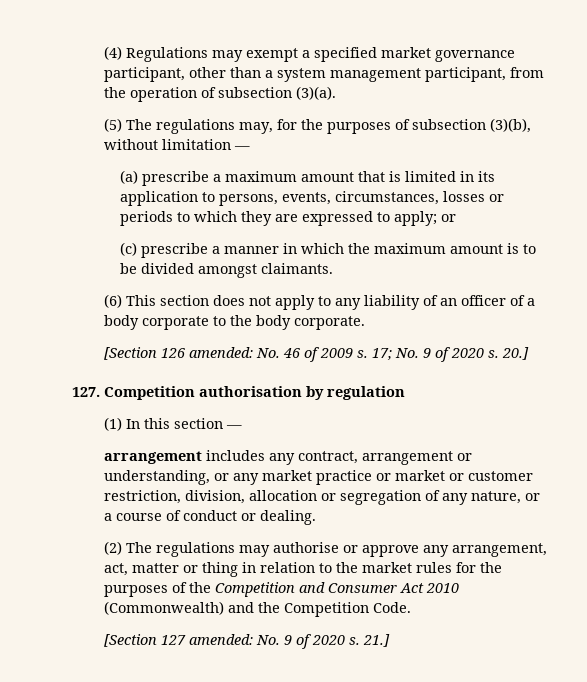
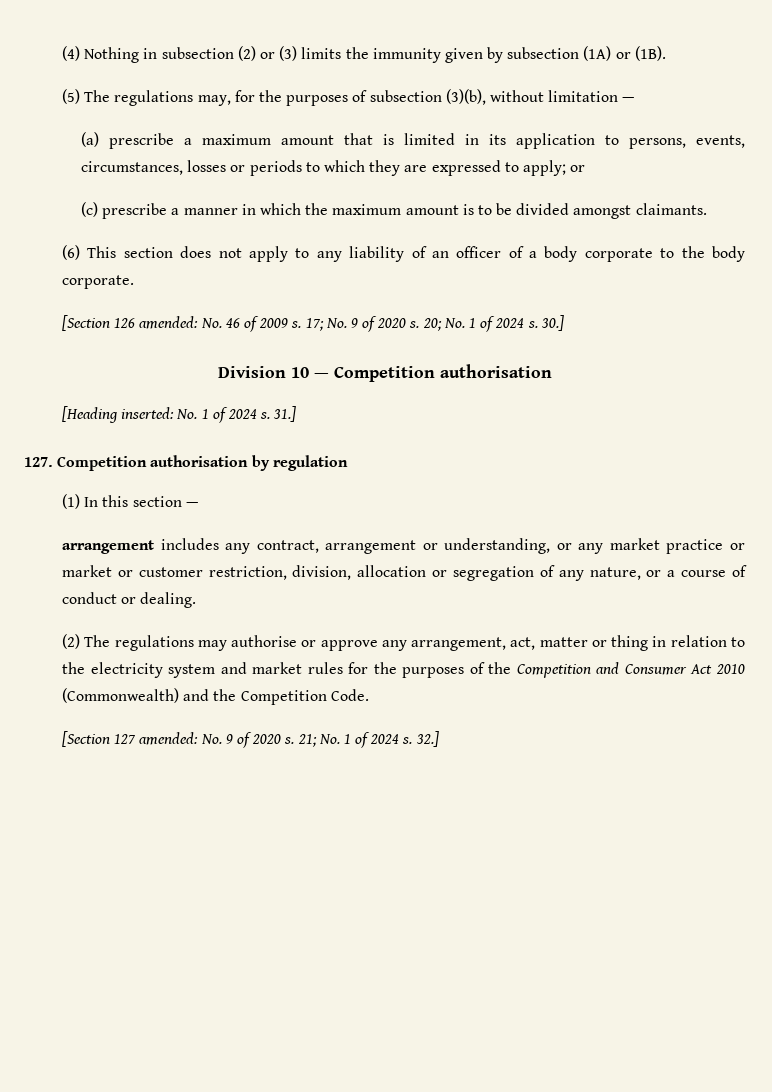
[125,47,515,62] [103,67,544,82] [103,86,336,102] Regulations may exempt a specified market governance participant, other than a system management participant, from the operation of subsection (3)(a). -> [84,46,666,63] Nothing in subsection (2) or (3) limits the immunity given by subsection (1A) or (1B).
[501,347,529,360] 20.] -> [422,315,564,332] [217,364,552,382] [62,406,297,423] 20; No. 1 of 2024 s. 30.] // Division 10 — Competition authorisation // [Heading inserted: No. 1 of 2024 s. 31.]
(358, 567) none -> [90,662,247,678] electricity system and
[362,634,390,647] 21.] -> [297,731,439,748] 21; No. 1 of 2024 s. 32.]

